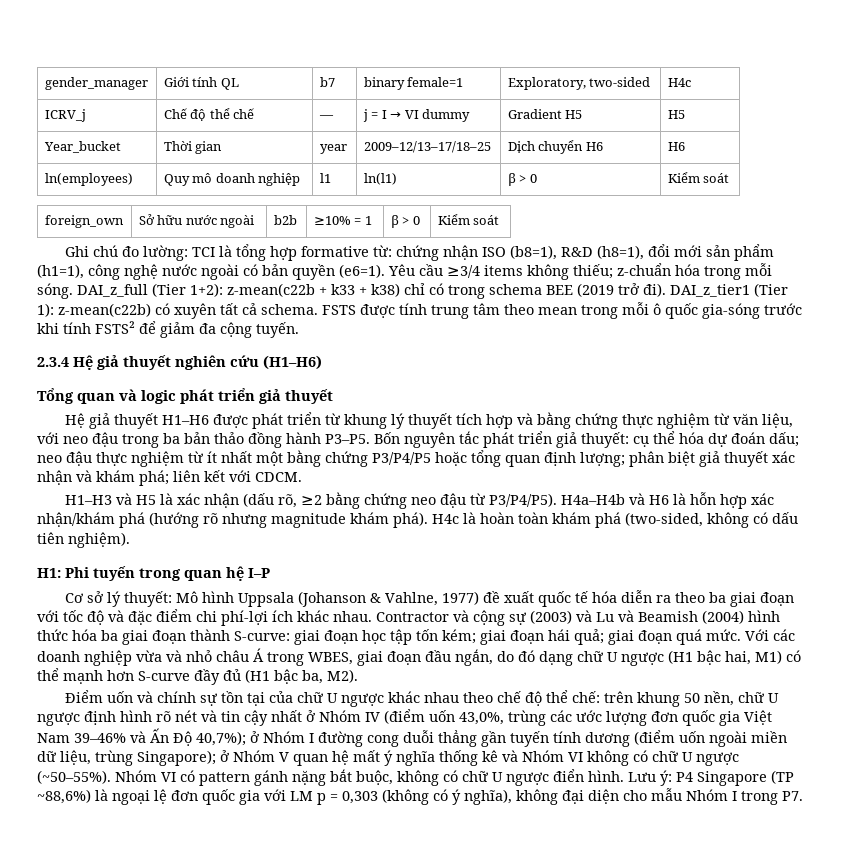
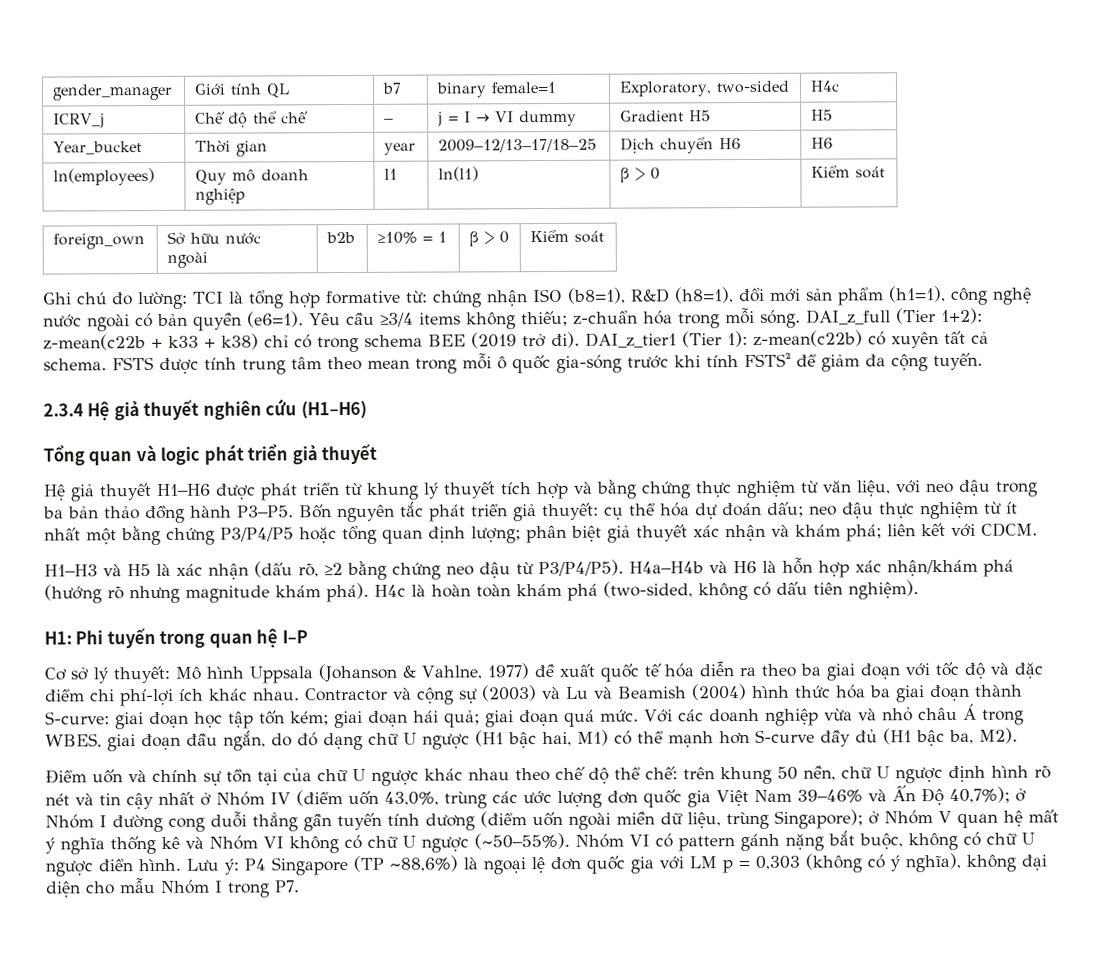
[318,115,334,119] — -> [384,118,395,123] –

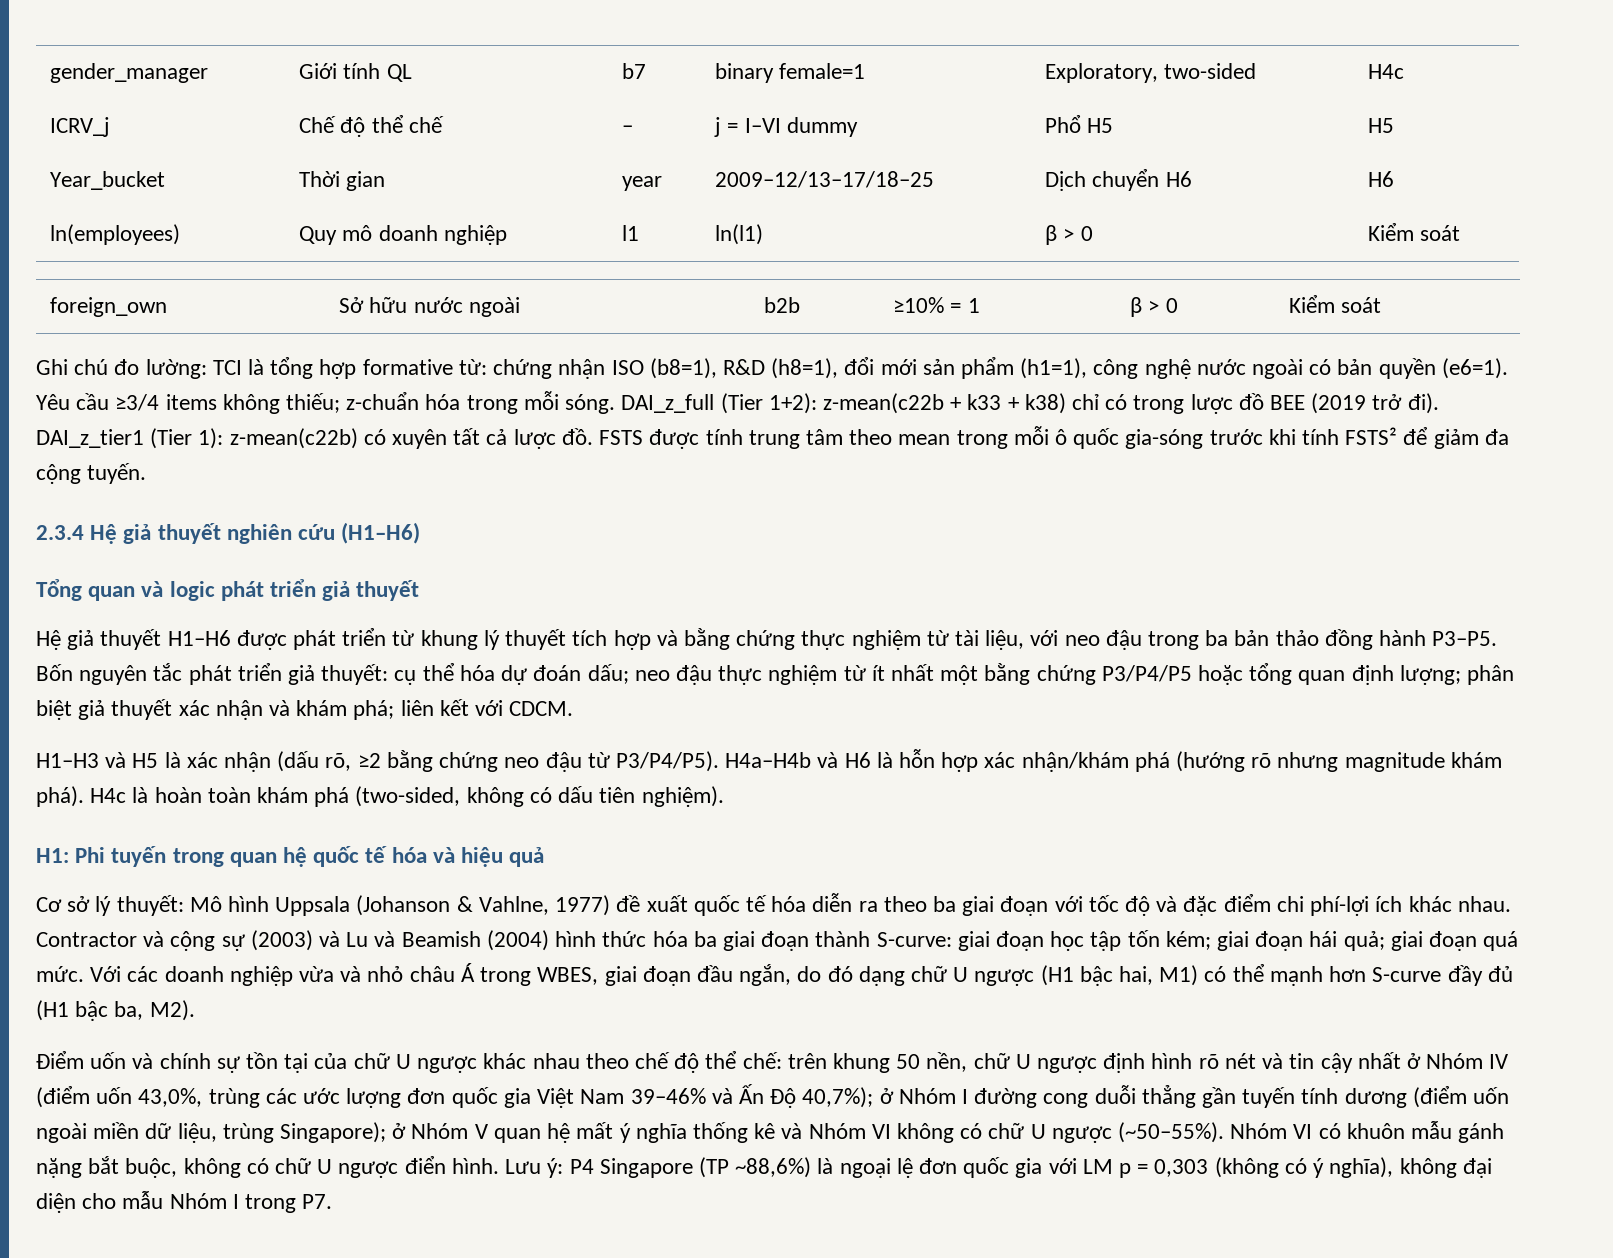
[464,111,515,123] I → VI -> [744,118,781,133] I–VI
[620,110,685,122] Gradient -> [1045,115,1082,133] Phổ
[364,334,423,347] schema -> [1190,393,1264,414] lược đồ
[43,358,107,371] schema. -> [513,428,593,449] lược đồ.
[822,480,852,493] văn -> [954,630,979,646] tài
[281,630,308,644] I–P -> [313,846,545,867] quốc tế hóa và hiệu quả
[678,836,735,852] pattern -> [1346,1121,1453,1139] khuôn mẫu

